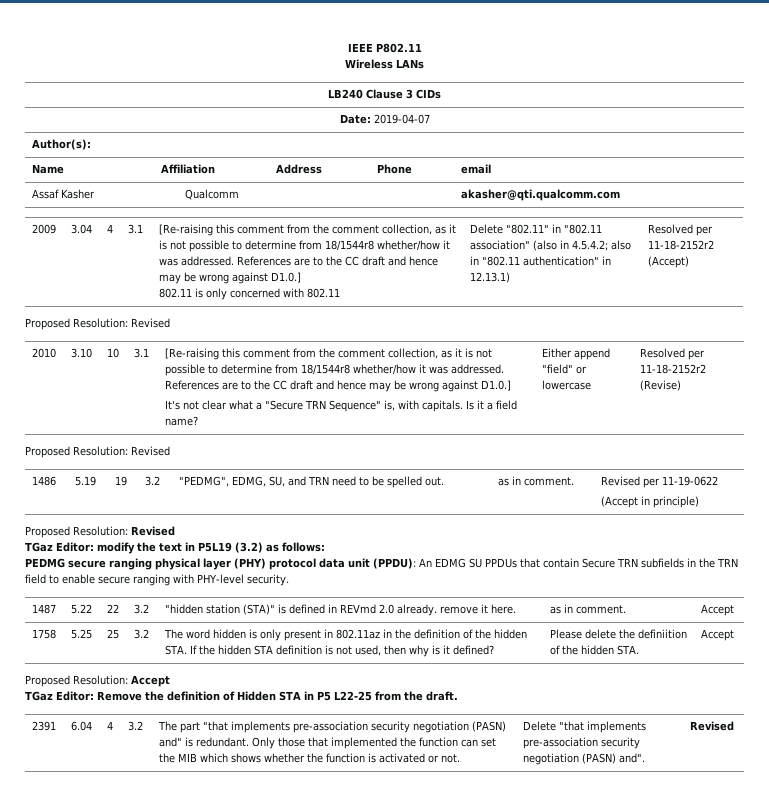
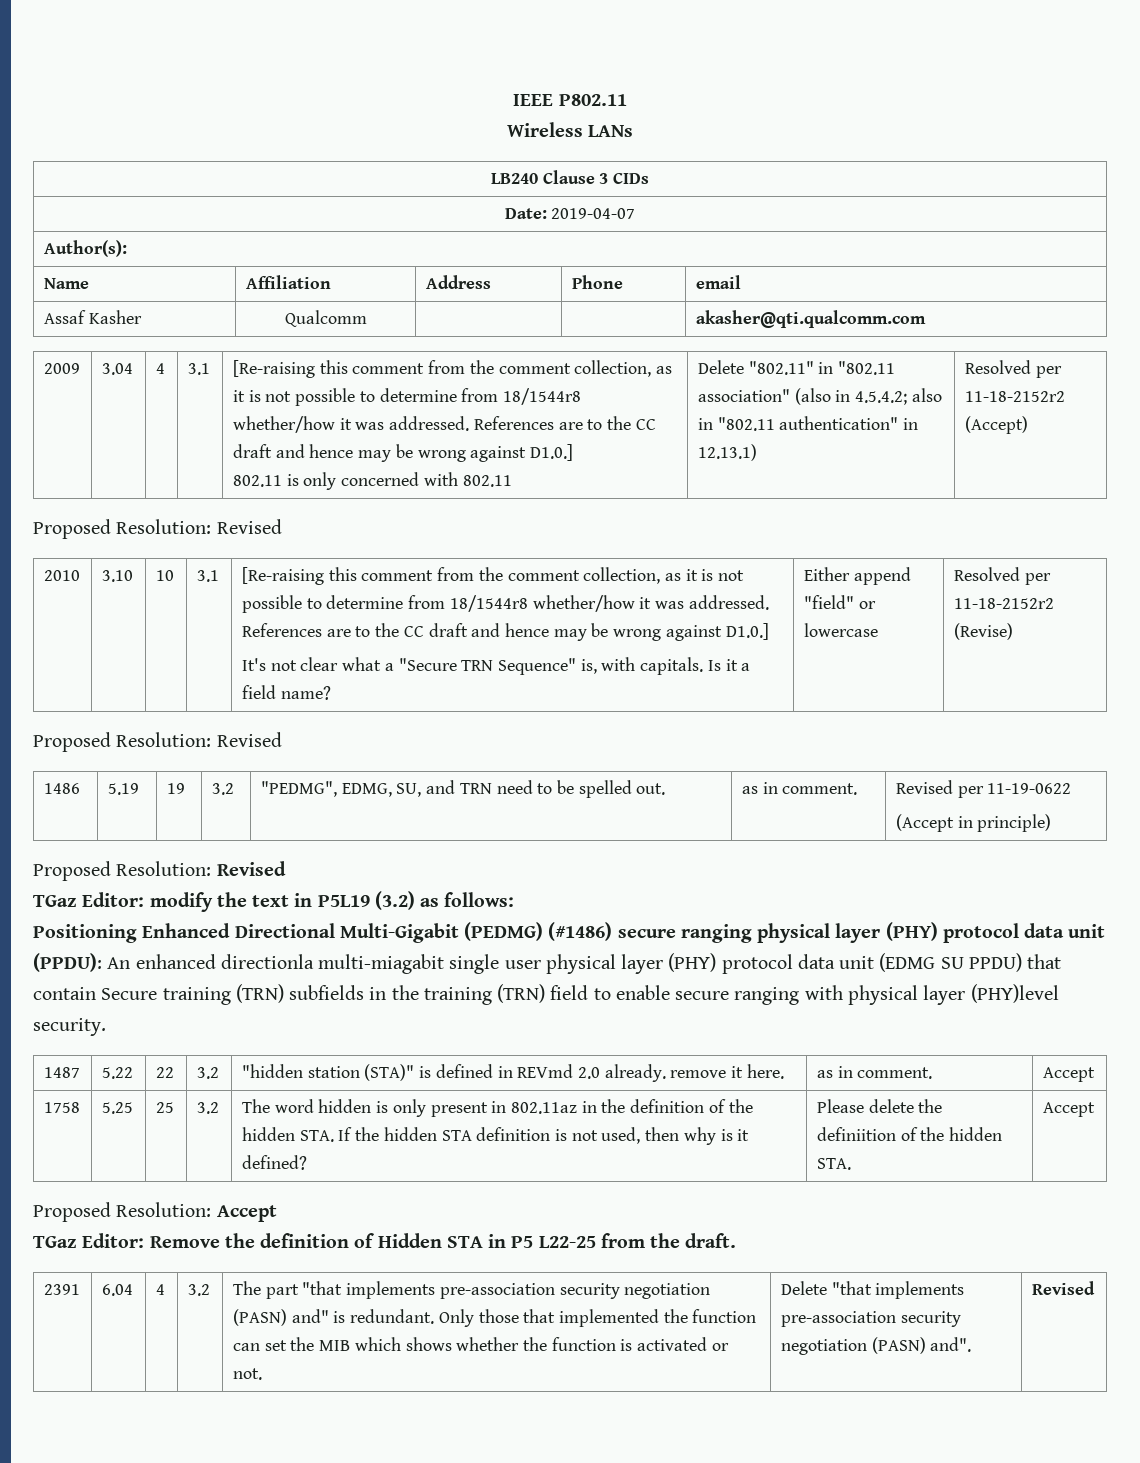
[25,558,65,568] PEDMG -> [33,922,613,943] Positioning Enhanced Directional Multi-Gigabit (PEDMG) (#1486)
[435,558,517,568] EDMG SU PPDUs -> [135,953,1022,974] enhanced directionla multi-miagabit single user physical layer (PHY) protocol data unit (EDMG SU PPDU)
[617,558,638,567] TRN -> [162,984,284,1005] training (TRN)
[717,558,738,567] TRN -> [423,984,546,1005] training (TRN)
[197,574,244,584] PHY-level -> [847,984,1059,1005] physical layer (PHY)level

